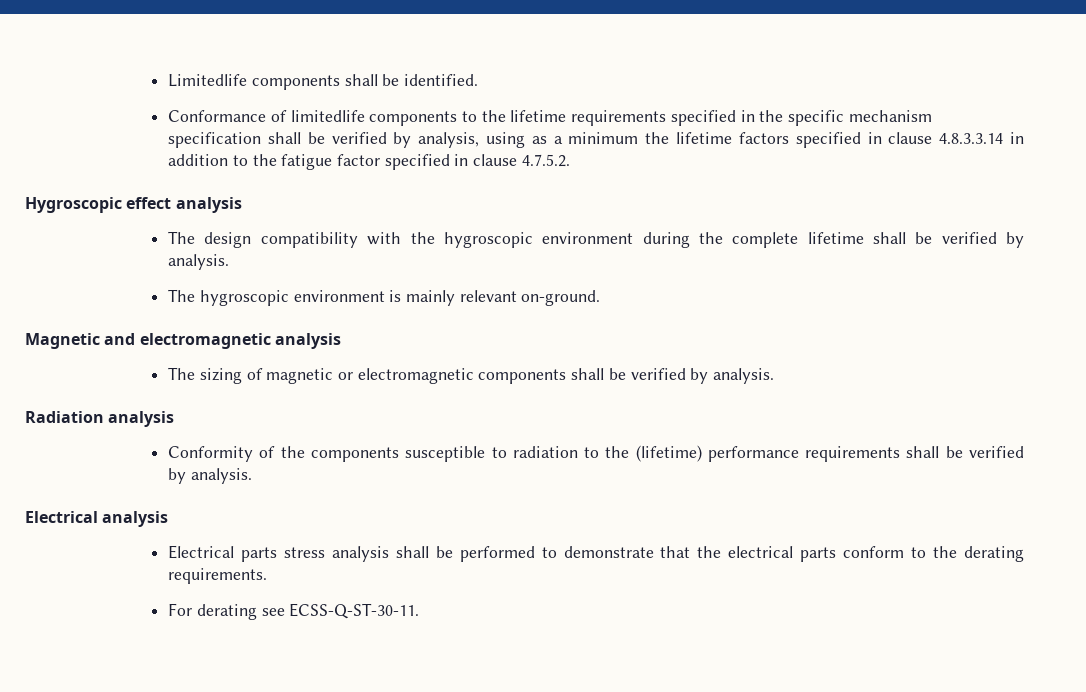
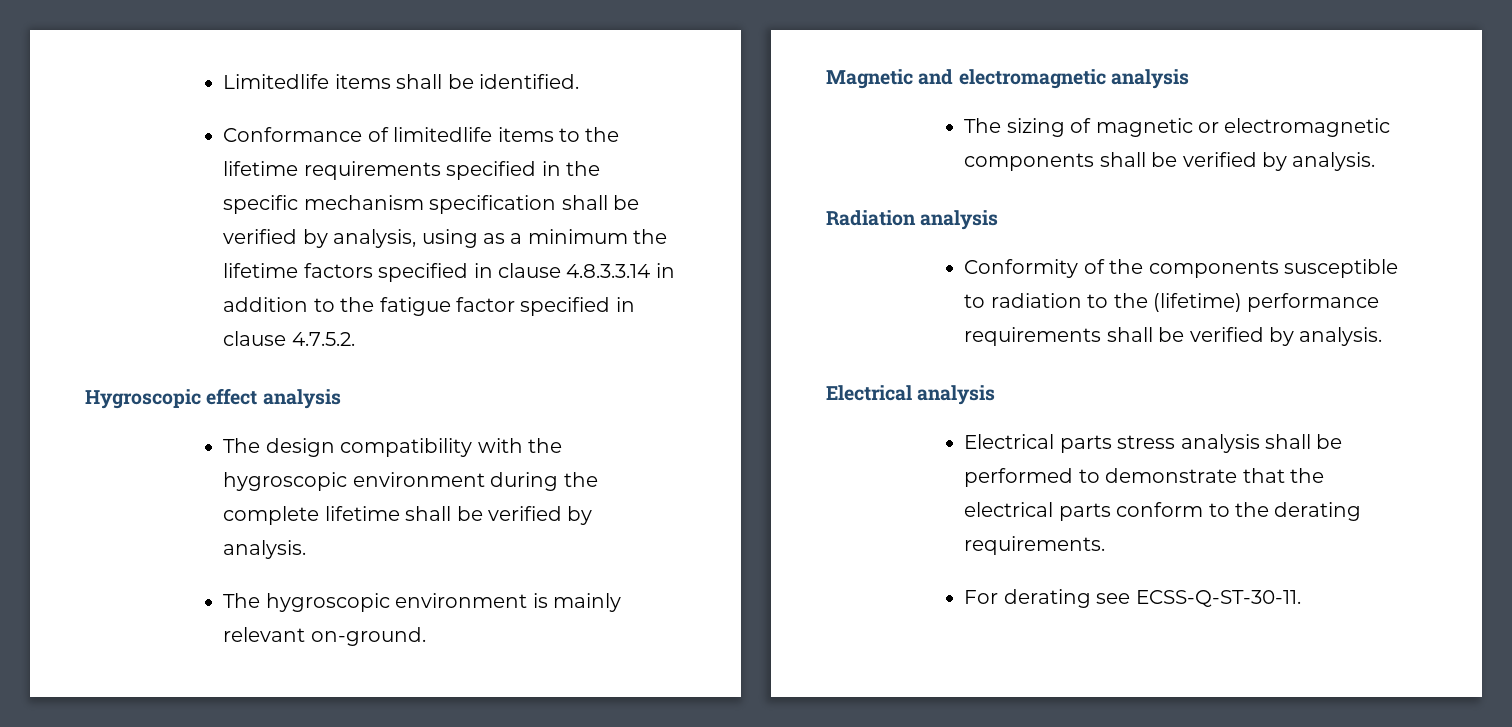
[251,75,340,90] components -> [334,74,391,89] items
[369,111,458,126] components -> [497,127,554,142] items

